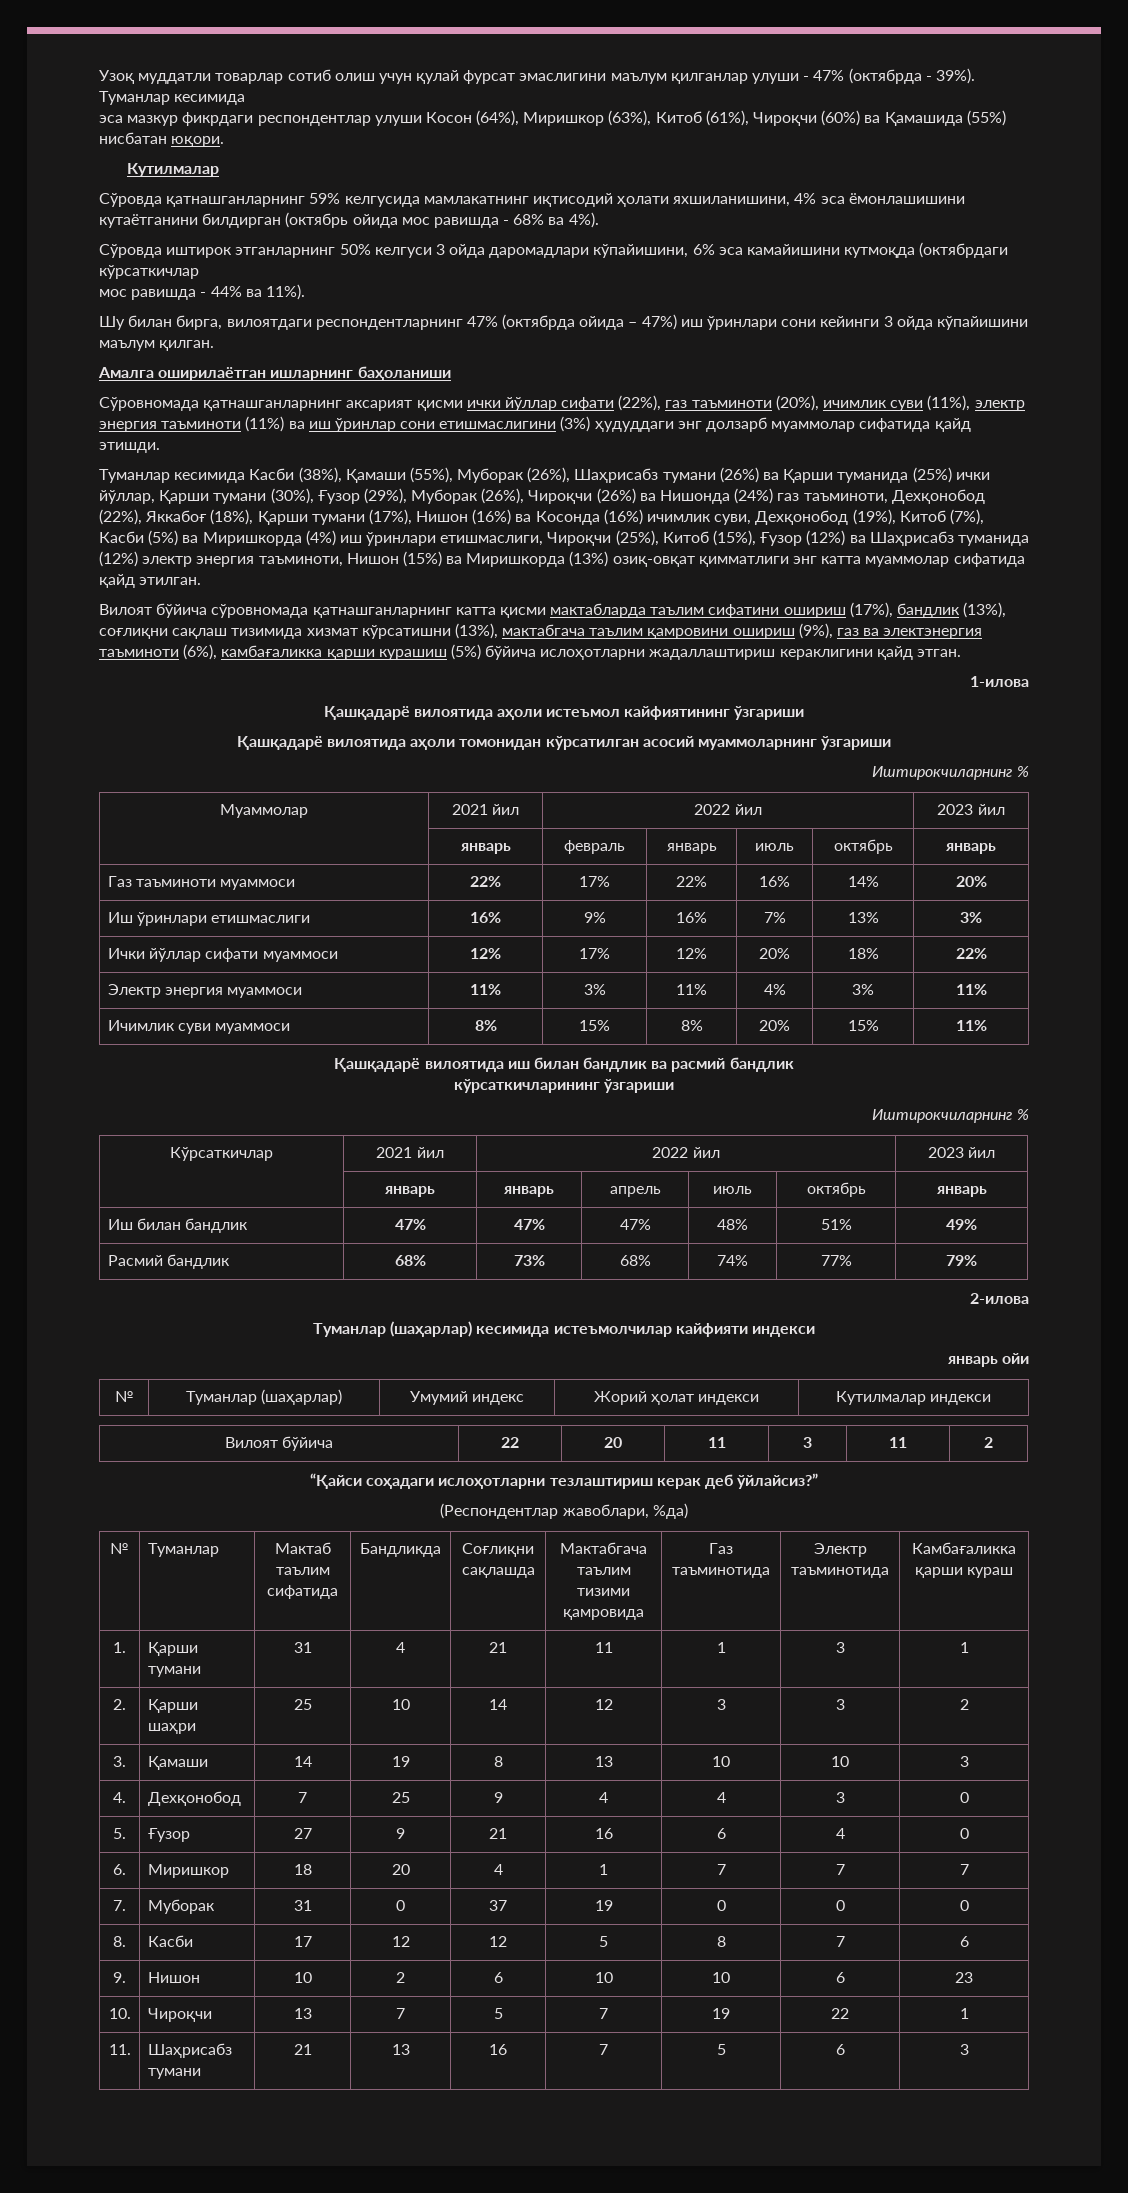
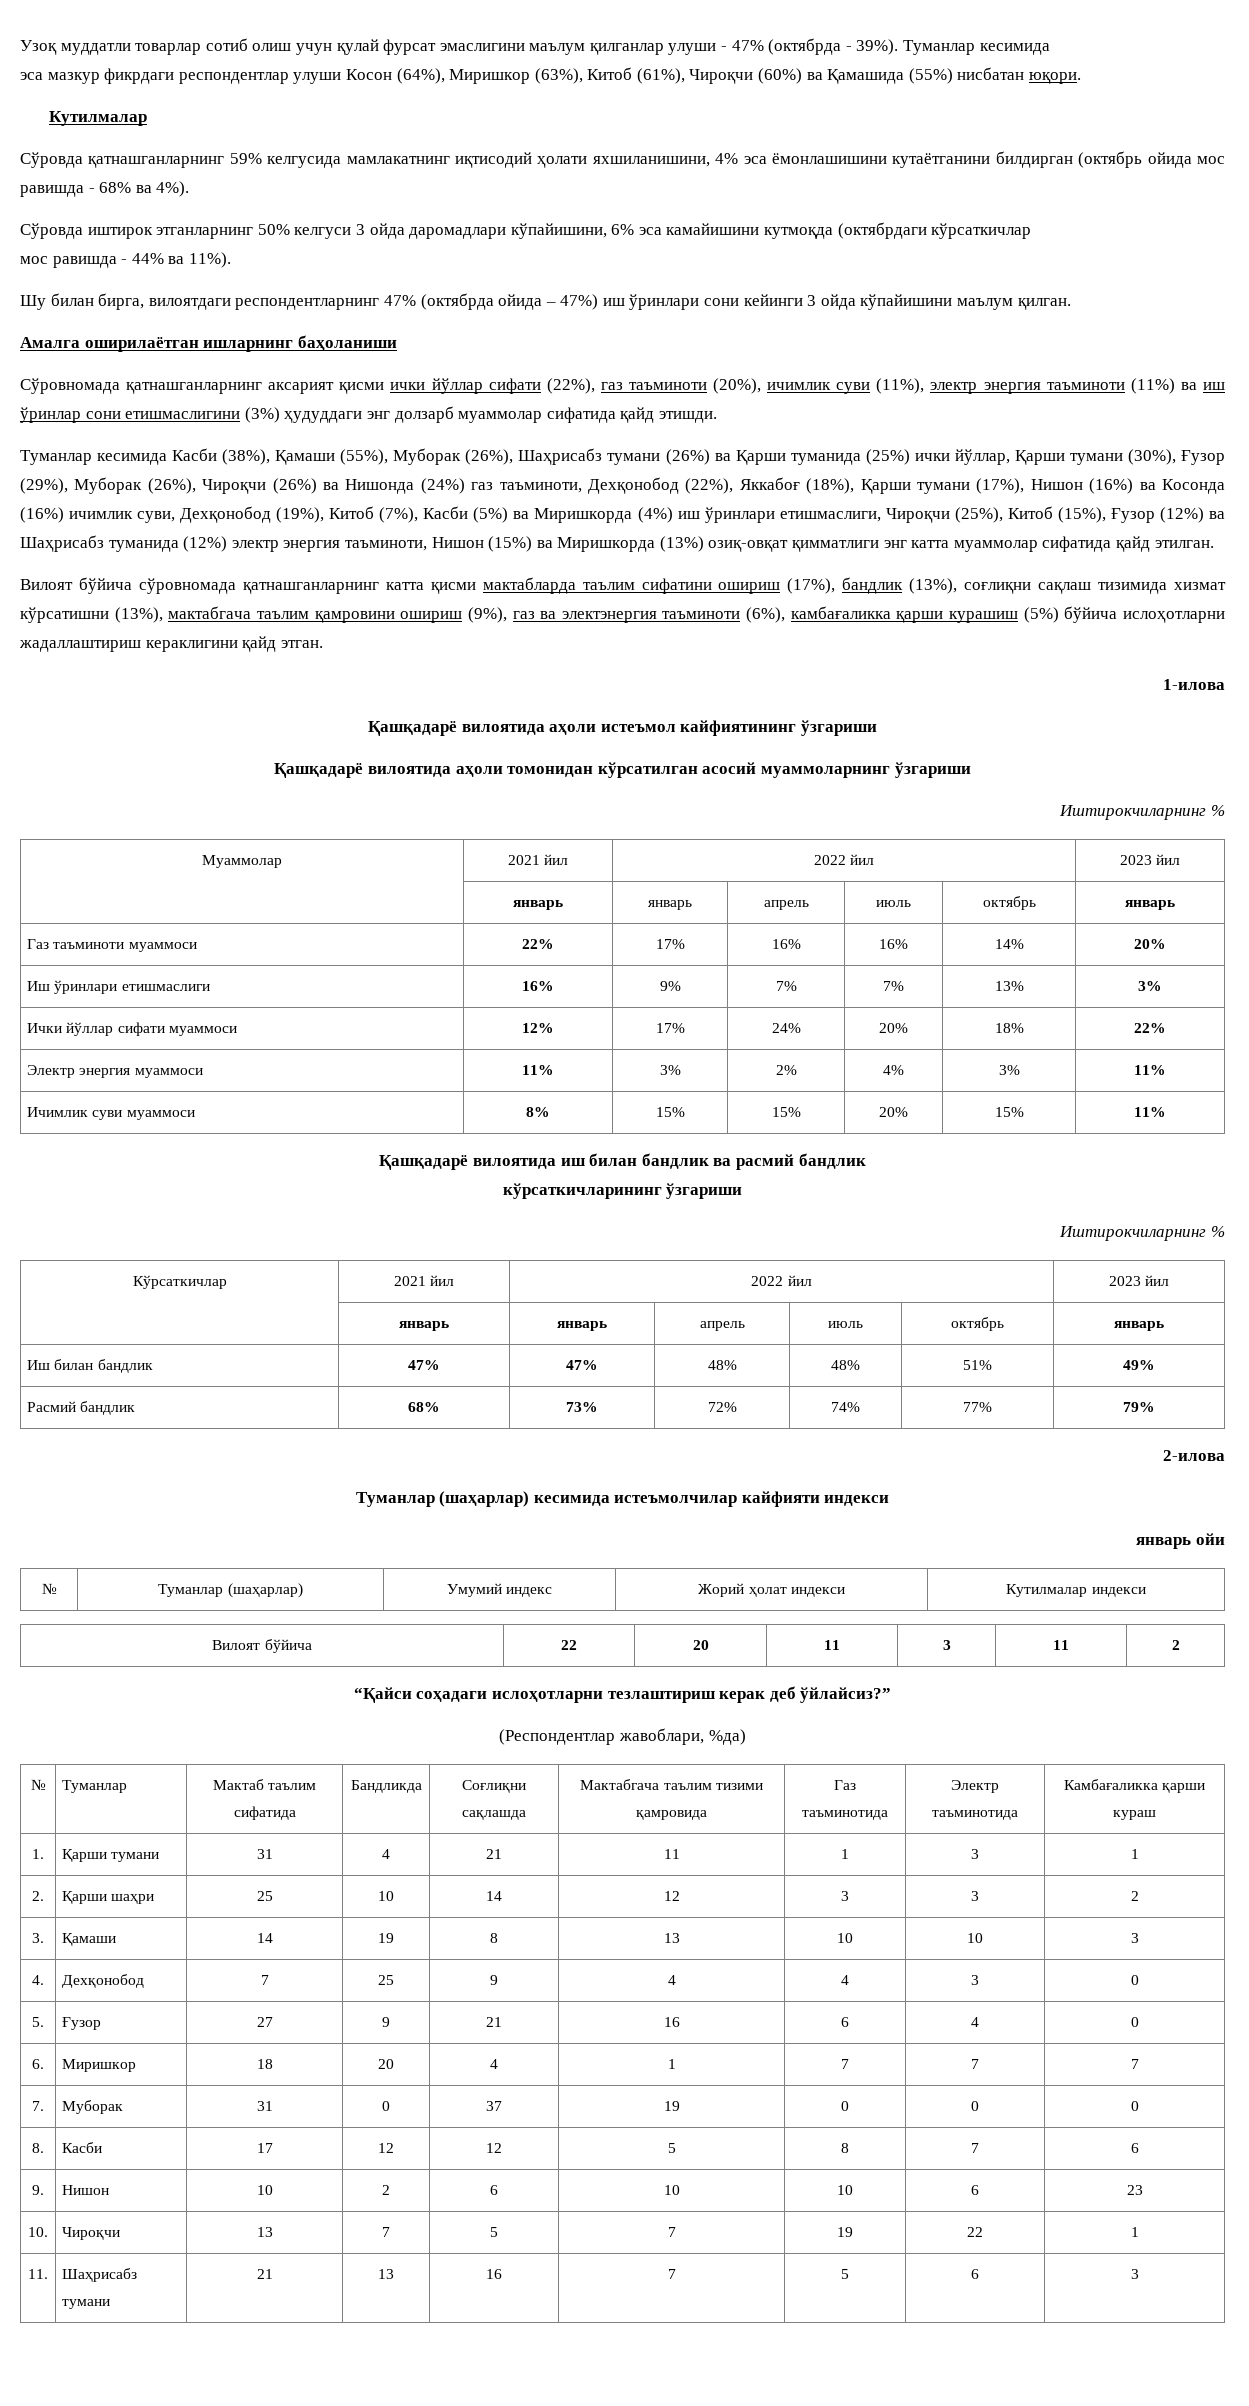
[564,840,625,854] [666,843,717,854] февраль | январь -> [648,900,692,910] [763,900,809,910] январь | апрель
[676,876,707,887] 22% -> [771,939,801,949] 16%
[676,912,707,923] 16% -> [775,981,797,991] 7%
[676,948,707,959] 12% -> [771,1023,801,1033] 24%
[676,984,707,995] 11% -> [775,1065,797,1075] 2%
[680,1020,703,1031] 8% -> [771,1107,801,1117] 15%
[619,1219,651,1230] 47% -> [707,1360,737,1370] 48%
[619,1255,651,1266] 68% -> [707,1402,737,1412] 72%

